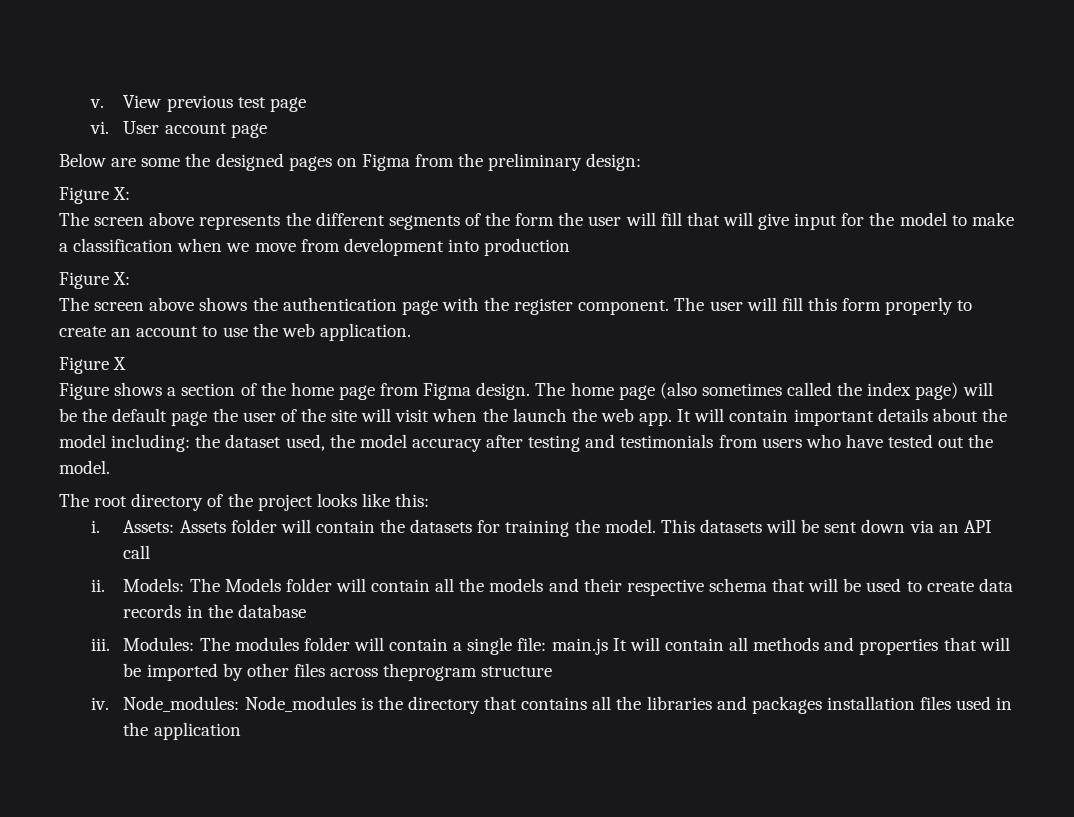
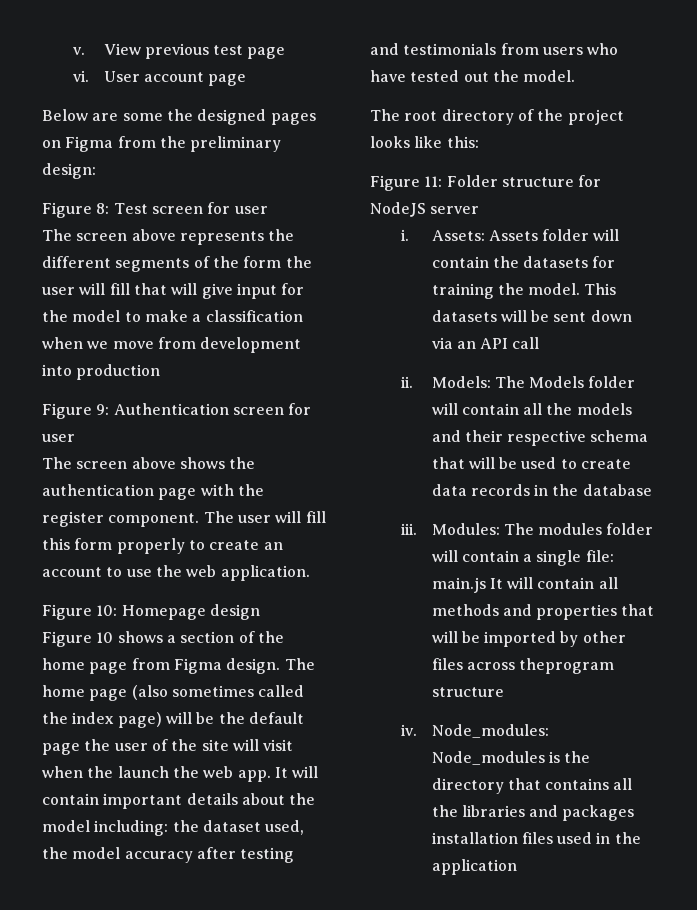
[113,187,131,200] X: -> [96,202,268,214] 8: Test screen for user
[113,272,131,285] X: -> [96,403,312,415] [42,434,75,442] 9: Authentication screen for user
[113,357,127,370] [59,383,109,400] X // Figure -> [96,604,260,620] [42,631,114,647] 10: Homepage design // Figure 10
(430, 500) none -> [370,175,602,191] [370,202,480,217] // Figure 11: Folder structure for NodeJS server

